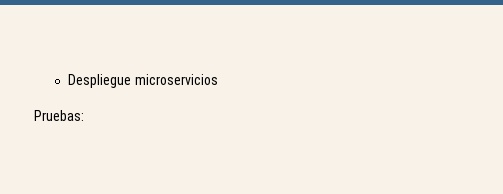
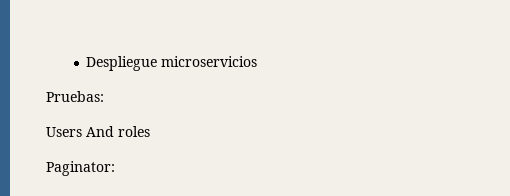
(84, 115) none -> [46,126,150,137] [46,161,115,176] // Users And roles // Paginator:

